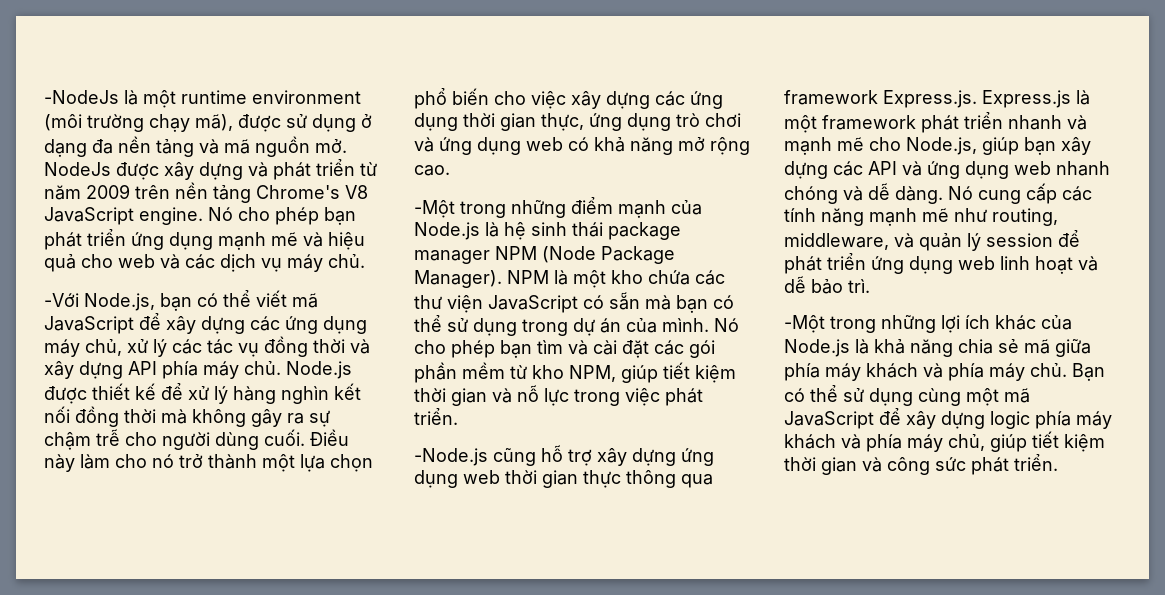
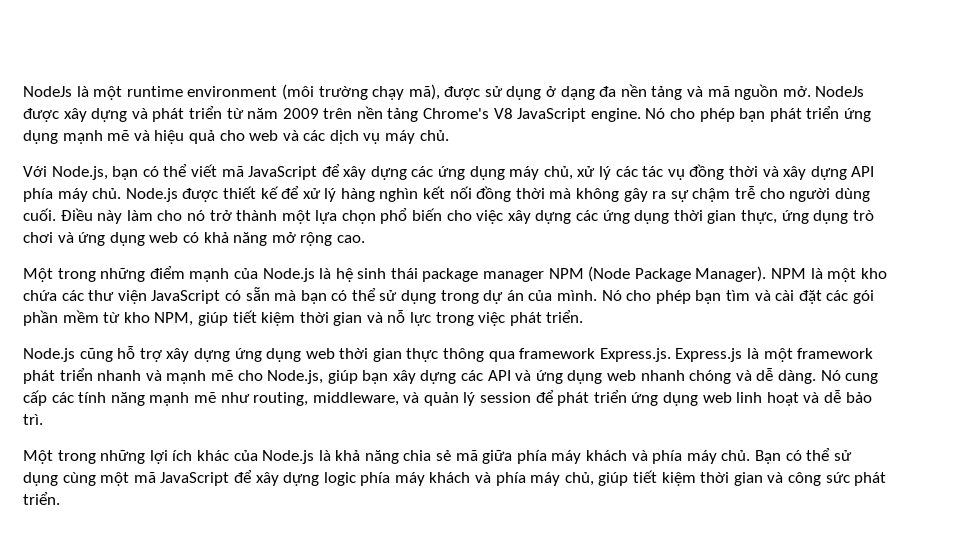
[44,90,119,104] -NodeJs -> [23,86,72,97] NodeJs
[44,293,79,307] -Với -> [23,166,47,177] Với
[414,200,455,218] -Một -> [23,268,53,282] Một
[414,448,488,466] -Node.js -> [23,348,75,362] Node.js
[784,315,825,333] -Một -> [23,450,53,464] Một

